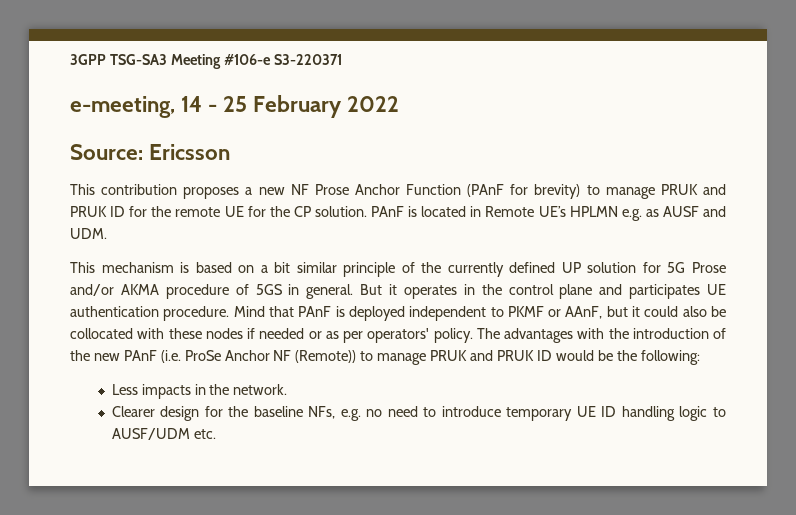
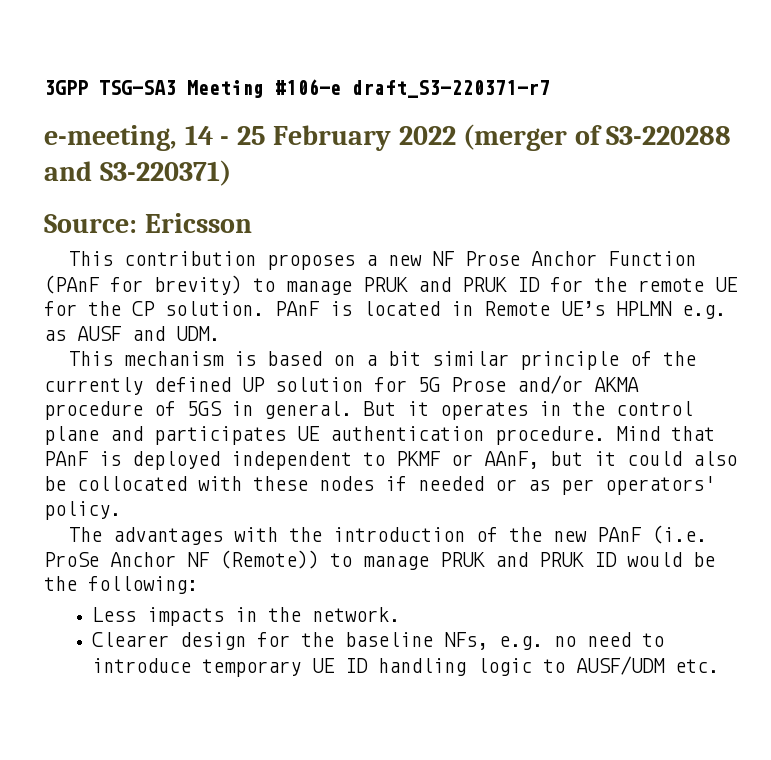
[273,54,342,65] S3-220371 -> [352,80,550,98] draft_S3-220371-r7
(400, 104) none -> [463,124,732,151] [44,160,231,186] (merger of S3-220288 and S3-220371)
(473, 335) none -> (121, 510) //

